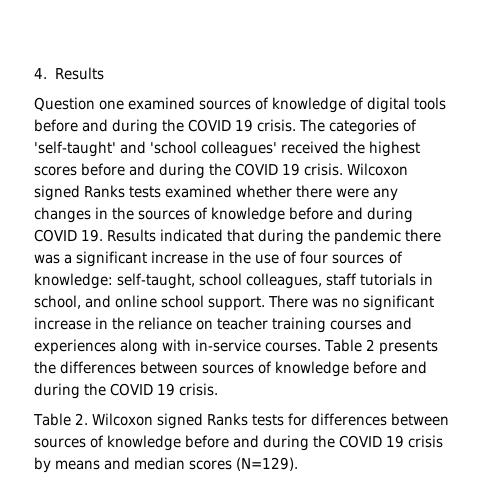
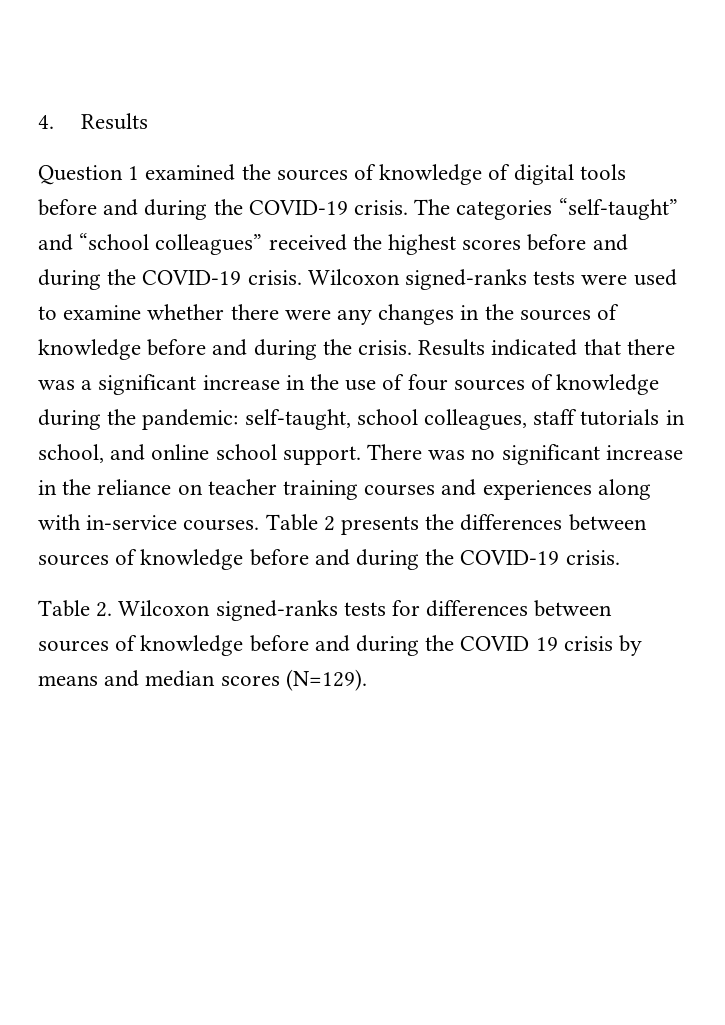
[99,97,196,110] one examined -> [128,164,271,181] 1 examined the
[188,119,254,132] COVID 19 -> [248,200,348,215] COVID-19
[403,119,418,132] [34,141,278,157] of 'self-taught' and 'school colleagues' -> [558,198,678,220] [38,233,263,255] “self-taught” and “school colleagues”
[235,163,409,176] [34,185,233,201] COVID 19 crisis. Wilcoxon signed Ranks tests examined -> [142,269,677,290] [38,305,142,320] COVID-19 crisis. Wilcoxon signed-ranks tests were used to examine
[34,229,104,242] COVID 19. -> [322,339,413,355] the crisis.
[258,229,402,245] during the pandemic -> (621, 347) none
[34,273,113,289] knowledge: -> [556,374,660,395] [38,409,239,430] knowledge during the pandemic:
[110,383,176,396] COVID 19 -> [460,550,560,565] COVID-19
[157,413,249,429] signed Ranks -> [215,600,338,621] signed-ranks

